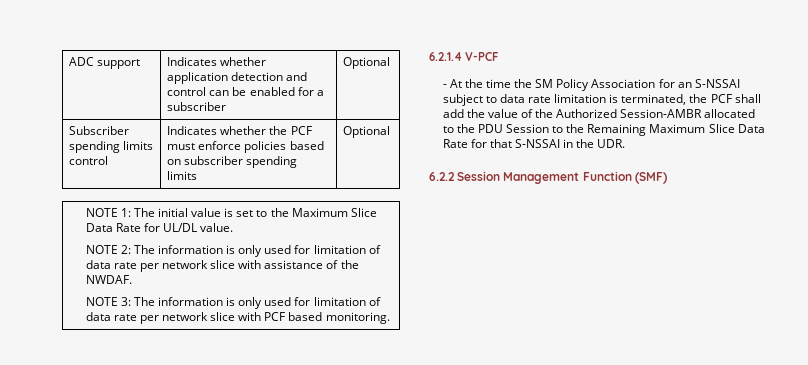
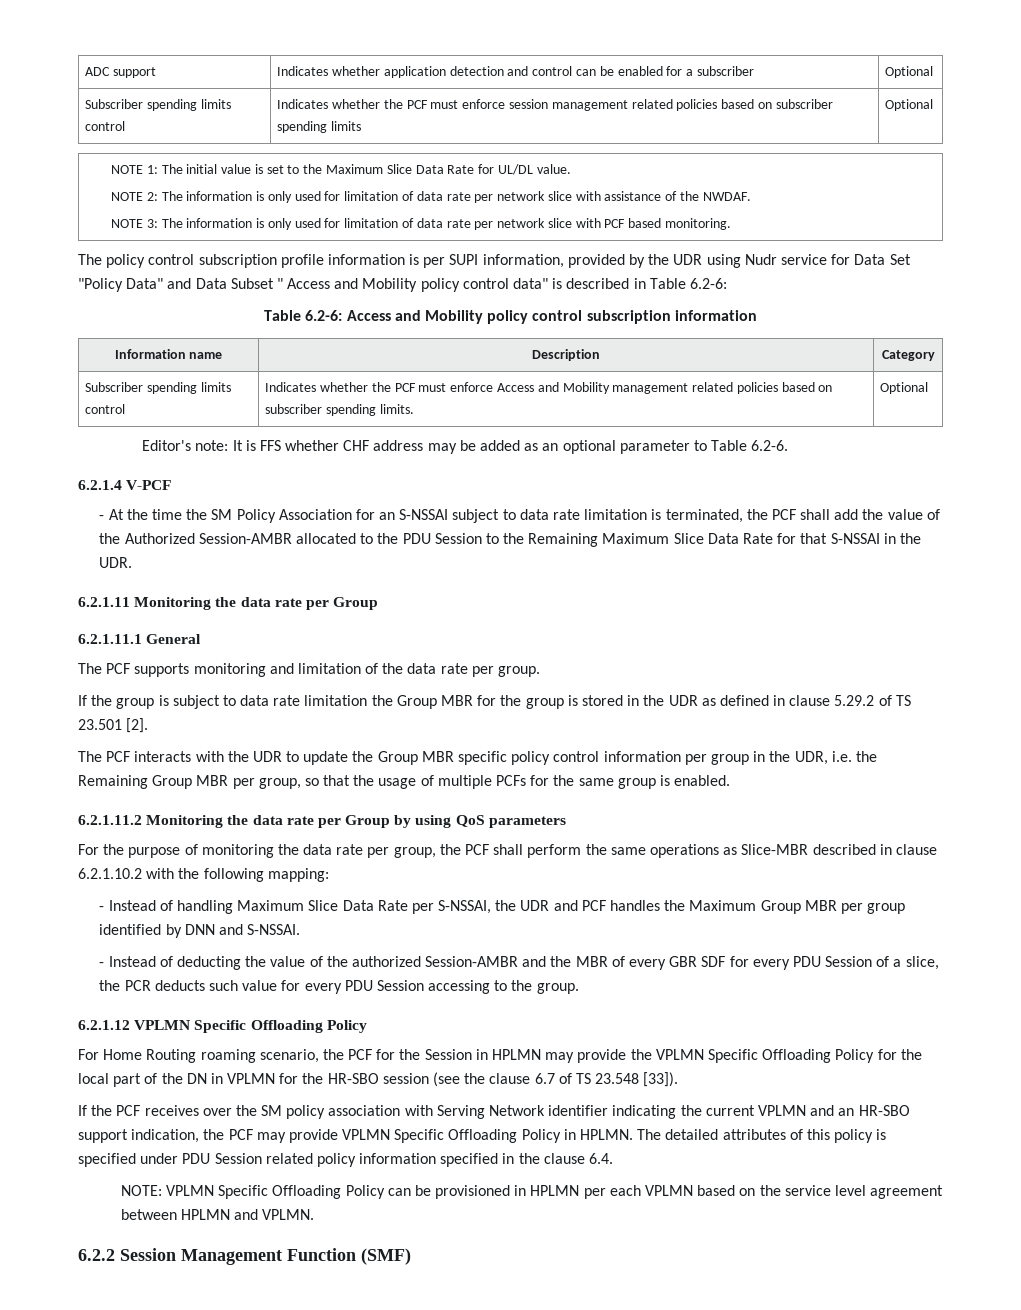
(242, 145) none -> [508,99,673,111] session management related
(390, 318) none -> [78,254,911,268] [78,278,727,292] [264,310,757,324] [114,349,223,359] [532,349,600,361] [881,350,935,361] [85,382,231,394] [85,404,126,414] [265,382,833,394] [265,404,414,416] [880,382,929,394] [142,440,789,454] // The policy control subscription profile information is per SUPI information, provided by the UDR using Nudr service for Data Set "Policy Data" and Data Subset " Access and Mobility policy control data" is described in Table 6.2-6: // Table 6.2-6: Access and Mobility policy control subscription information // Information name | Description | Category // Subscriber spending limits control | Indicates whether the PCF must enforce Access and Mobility management related policies based on subscriber spending limits. | Optional // Editor's note: It is FFS whether CHF address may be added as an optional parameter to Table 6.2-6.
(626, 143) none -> [78,597,379,610] [78,634,202,644] [78,663,541,677] [78,695,911,709] [78,718,149,733] [78,751,877,765] [78,775,731,789] [78,815,566,828] [78,844,937,858] [78,868,329,882] [99,900,906,914] [99,924,301,938] [99,956,939,970] [99,980,579,994] [78,1020,367,1033] [78,1049,922,1063] [78,1072,679,1087] [78,1105,910,1119] [78,1129,887,1143] [78,1153,614,1167] [120,1185,944,1199] [120,1209,315,1220] // 6.2.1.11 Monitoring the data rate per Group // 6.2.1.11.1 General // The PCF supports monitoring and limitation of the data rate per group. // If the group is subject to data rate limitation the Group MBR for the group is stored in the UDR as defined in clause 5.29.2 of TS 23.501 [2]. // The PCF interacts with the UDR to update the Group MBR specific policy control information per group in the UDR, i.e. the Remaining Group MBR per group, so that the usage of multiple PCFs for the same group is enabled. // 6.2.1.11.2 Monitoring the data rate per Group by using QoS parameters // For the purpose of monitoring the data rate per group, the PCF shall perform the same operations as Slice-MBR described in clause 6.2.1.10.2 with the following mapping: // - Instead of handling Maximum Slice Data Rate per S-NSSAI, the UDR and PCF handles the Maximum Group MBR per group identified by DNN and S-NSSAI. // - Instead of deducting the value of the authorized Session-AMBR and the MBR of every GBR SDF for every PDU Session of a slice, the PCR deducts such value for every PDU Session accessing to the group. // 6.2.1.12 VPLMN Specific Offloading Policy // For Home Routing roaming scenario, the PCF for the Session in HPLMN may provide the VPLMN Specific Offloading Policy for the local part of the DN in VPLMN for the HR-SBO session (see the clause 6.7 of TS 23.548 [33]). // If the PCF receives over the SM policy association with Serving Network identifier indicating the current VPLMN and an HR-SBO support indication, the PCF may provide VPLMN Specific Offloading Policy in HPLMN. The detailed attributes of this policy is specified under PDU Session related policy information specified in the clause 6.4. // NOTE: VPLMN Specific Offloading Policy can be provisioned in HPLMN per each VPLMN based on the service level agreement between HPLMN and VPLMN.

